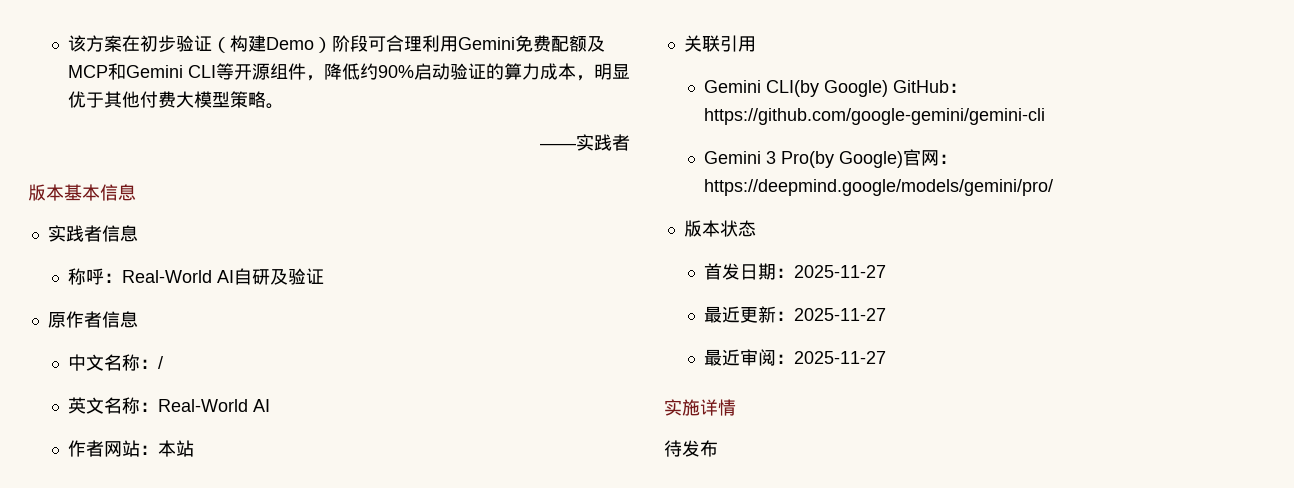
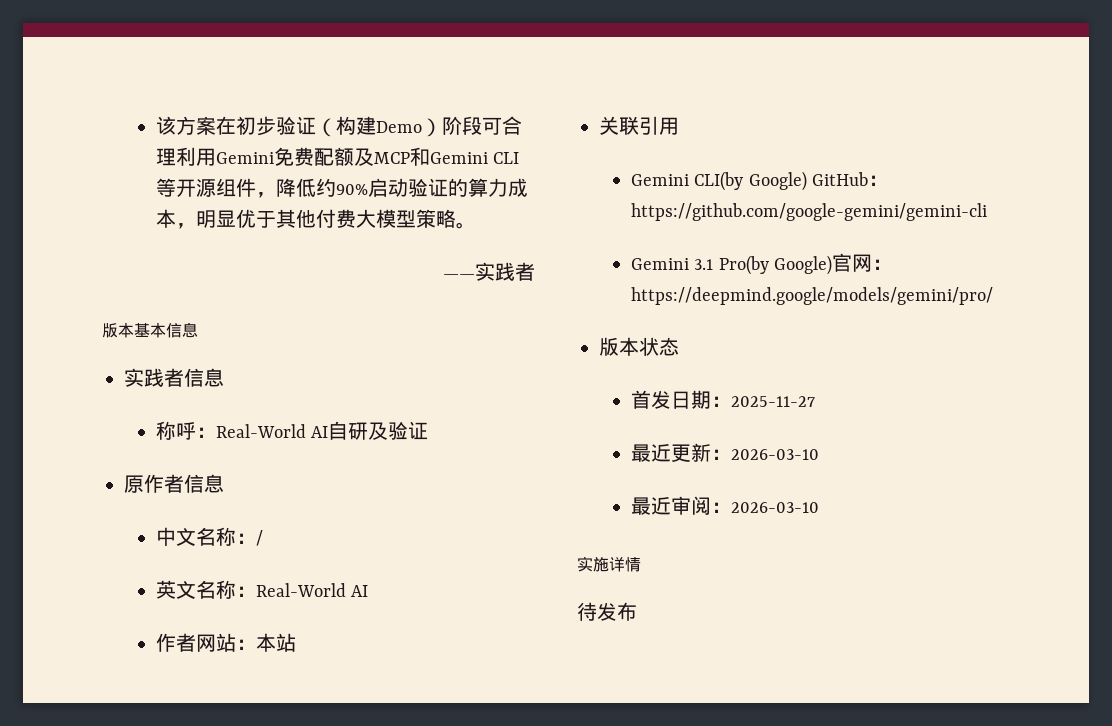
[765,151,776,164] 3 -> [694,259,714,270] 3.1
[793,308,886,321] 2025-11-27 -> [731,449,820,460] 2026-03-10
[793,351,886,364] 2025-11-27 -> [731,502,820,513] 2026-03-10

